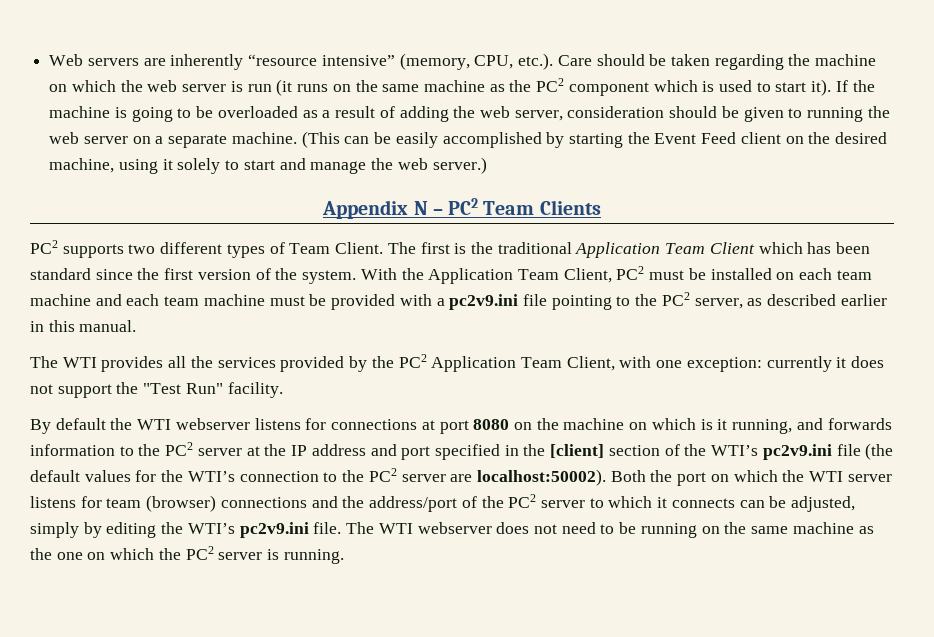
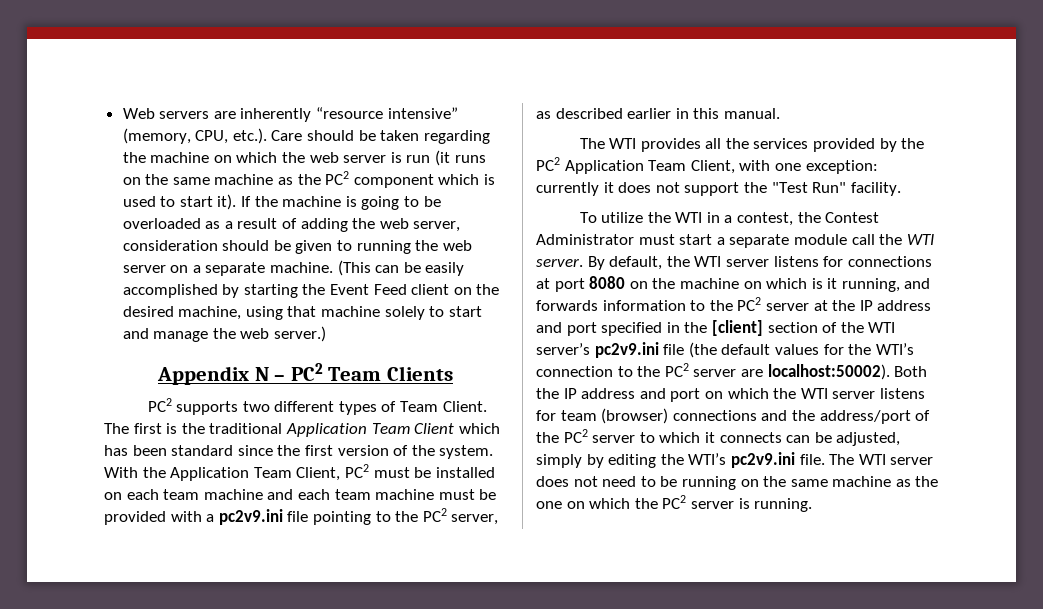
[162,159,173,170] it -> [287,306,381,317] that machine
[30,418,250,434] By default the WTI webserver -> [579,212,880,226] [536,234,934,248] [536,256,769,270] To utilize the WTI in a contest, the Contest Administrator must start a separate module call the WTI server. By default, the WTI server
[711,445,759,456] WTI’s -> [868,322,896,333] [536,343,590,355] WTI server’s
(673, 476) none -> [563,388,666,399] IP address and
[417,522,492,534] webserver -> [890,457,934,465] server

